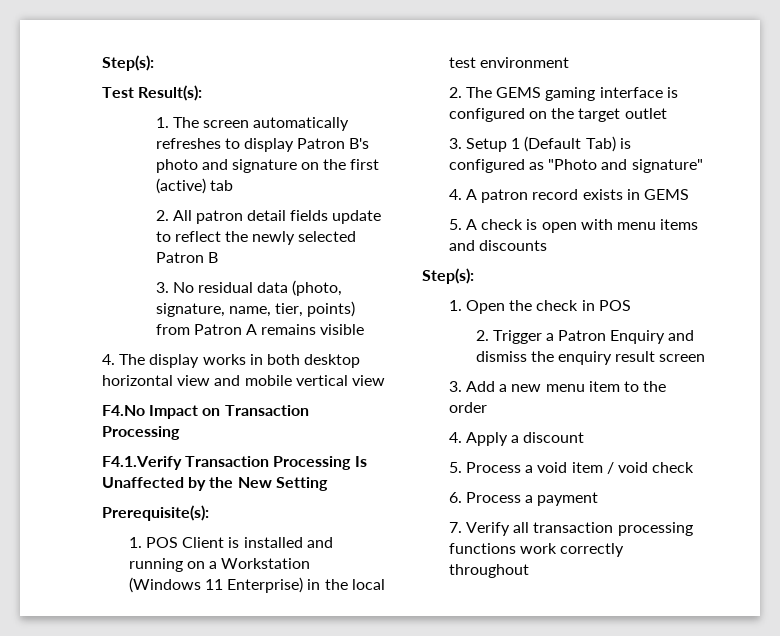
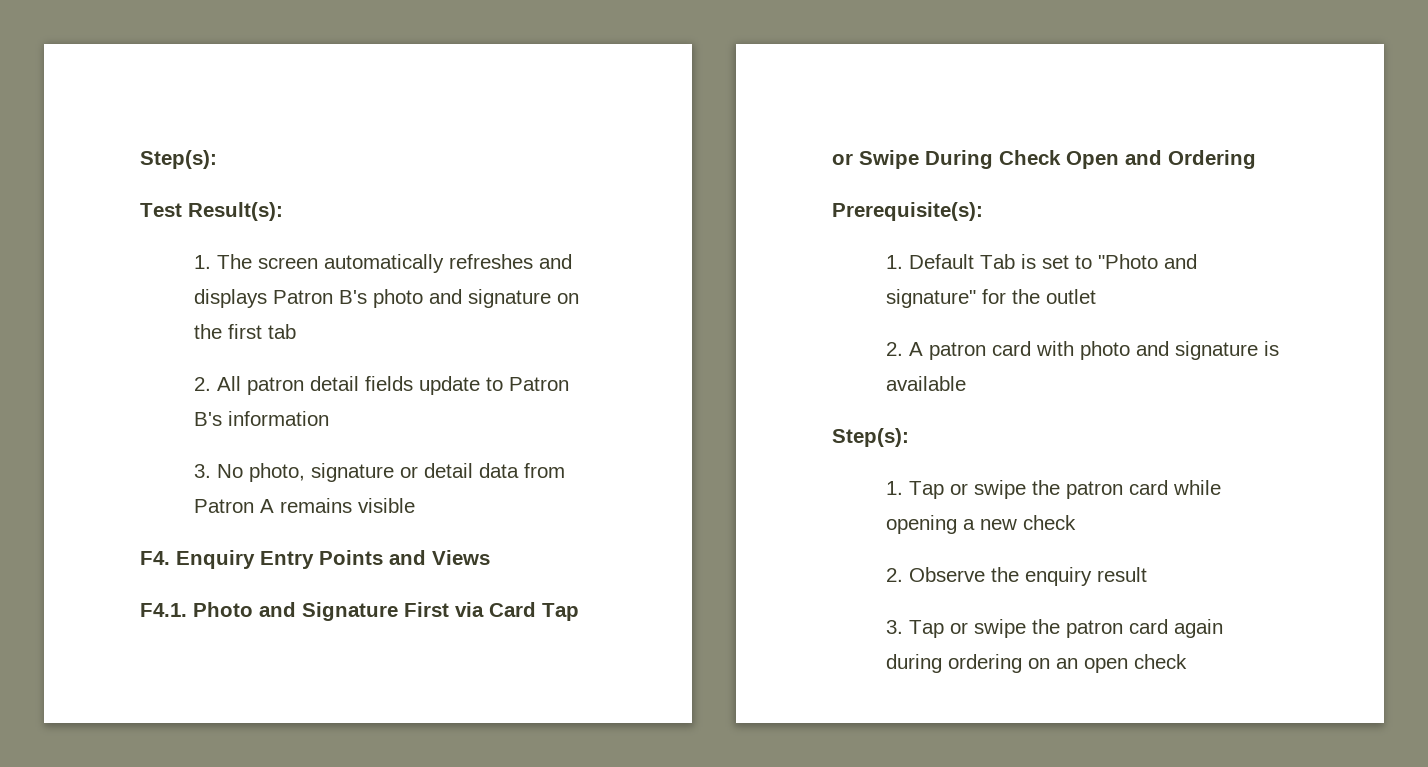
[224,138,294,152] to display -> [538,254,572,269] [193,289,267,308] and displays
[155,178,206,194] (active) -> (262, 331) none
[174,231,357,245] [155,252,218,263] [155,280,343,296] [155,301,356,317] reflect the newly selected Patron B // 3. No residual data (photo, signature, name, tier, points) -> [508,377,569,391] [193,411,329,426] [193,463,519,482] Patron B's information // 3. No photo, signature or detail data
[102,354,361,368] [102,375,385,386] [102,405,309,419] [102,426,180,440] [102,456,367,470] [102,477,328,491] [102,505,209,521] [128,537,333,548] [128,558,311,572] [128,577,385,593] [448,57,569,68] [448,87,678,101] [448,108,667,122] [448,136,631,152] [448,159,703,173] [448,189,689,203] [448,219,699,233] [448,240,547,251] [422,268,474,284] [448,300,631,314] [475,330,695,344] [475,351,527,362] 4. The display works in both desktop horizontal view and mobile vertical view // F4.No Impact on Transaction Processing // F4.1.Verify Transaction Processing Is Unaffected by the New Setting // Prerequisite(s): // 1. POS Client is installed and running on a Workstation (Windows 11 Enterprise) in the local test environment // 2. The GEMS gaming interface is configured on the target outlet // 3. Setup 1 (Default Tab) is configured as "Photo and signature" // 4. A patron record exists in GEMS // 5. A check is open with menu items and discounts // Step(s): // 1. Open the check in POS // 2. Trigger a Patron Enquiry and dismiss -> [140,550,490,569] [140,602,579,621] [832,150,1256,169] [832,202,983,221] [885,254,1197,269] [885,289,1096,308] [885,341,1279,360] [885,376,966,391] [832,428,909,447] [885,480,1221,499] [885,515,1076,534] [885,567,985,582] F4. Enquiry Entry Points and Views // F4.1. Photo and Signature First via Card Tap or Swipe During Check Open and Ordering // Prerequisite(s): // 1. Default Tab is set to "Photo and signature" for the outlet // 2. A patron card with photo and signature is available // Step(s): // 1. Tap or swipe the patron card while opening a new check // 2. Observe
[659,354,706,362] [448,381,667,392] [448,402,487,413] [448,432,585,446] [448,462,695,474] [448,492,599,506] [448,522,693,536] [448,543,625,557] [448,564,529,578] screen // 3. Add a new menu item to the order // 4. Apply a discount // 5. Process a void item / void check // 6. Process a payment // 7. Verify all transaction processing functions work correctly throughout -> [885,619,1223,638] [885,654,1187,673] // 3. Tap or swipe the patron card again during ordering on an open check

